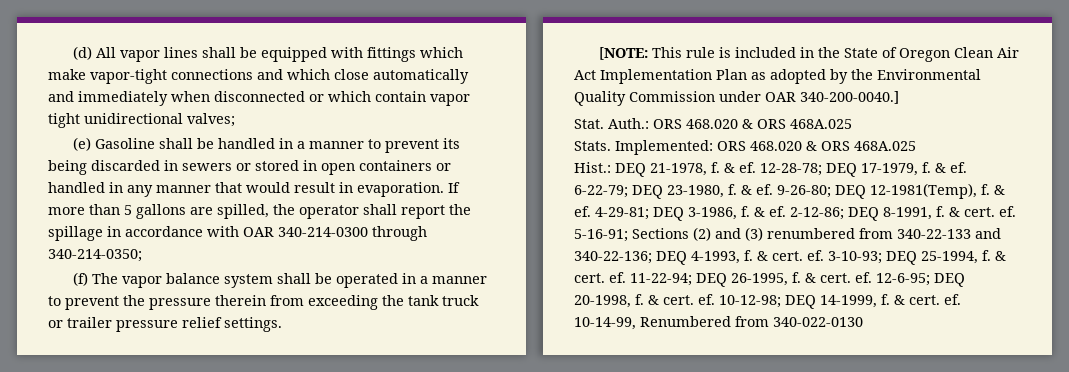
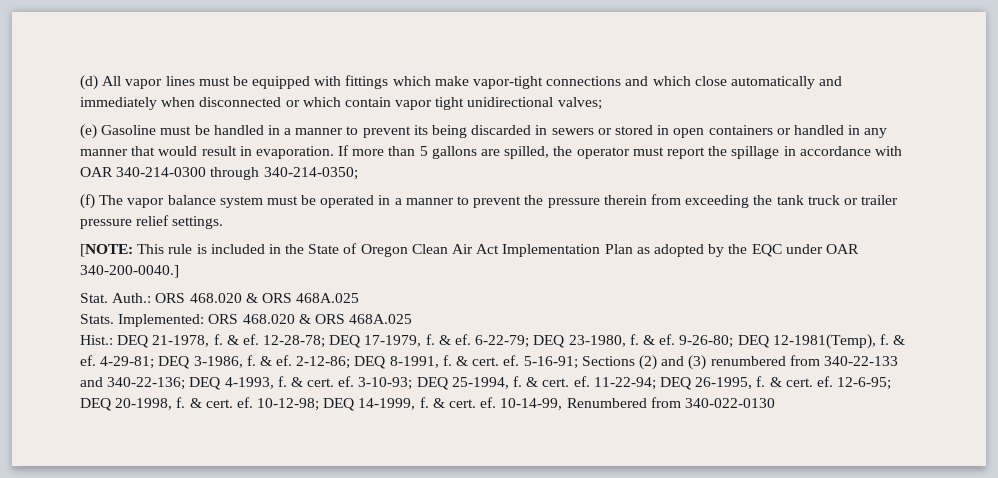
[202,47,237,58] shall -> [198,77,230,86] must
[159,138,194,149] shall -> [160,126,192,135] must
[363,204,397,215] shall -> [632,147,664,156] must
[277,273,312,284] shall -> [266,196,298,205] must
[877,69,981,80] [574,91,715,106] Environmental Quality Commission -> [751,244,782,257] EQC

